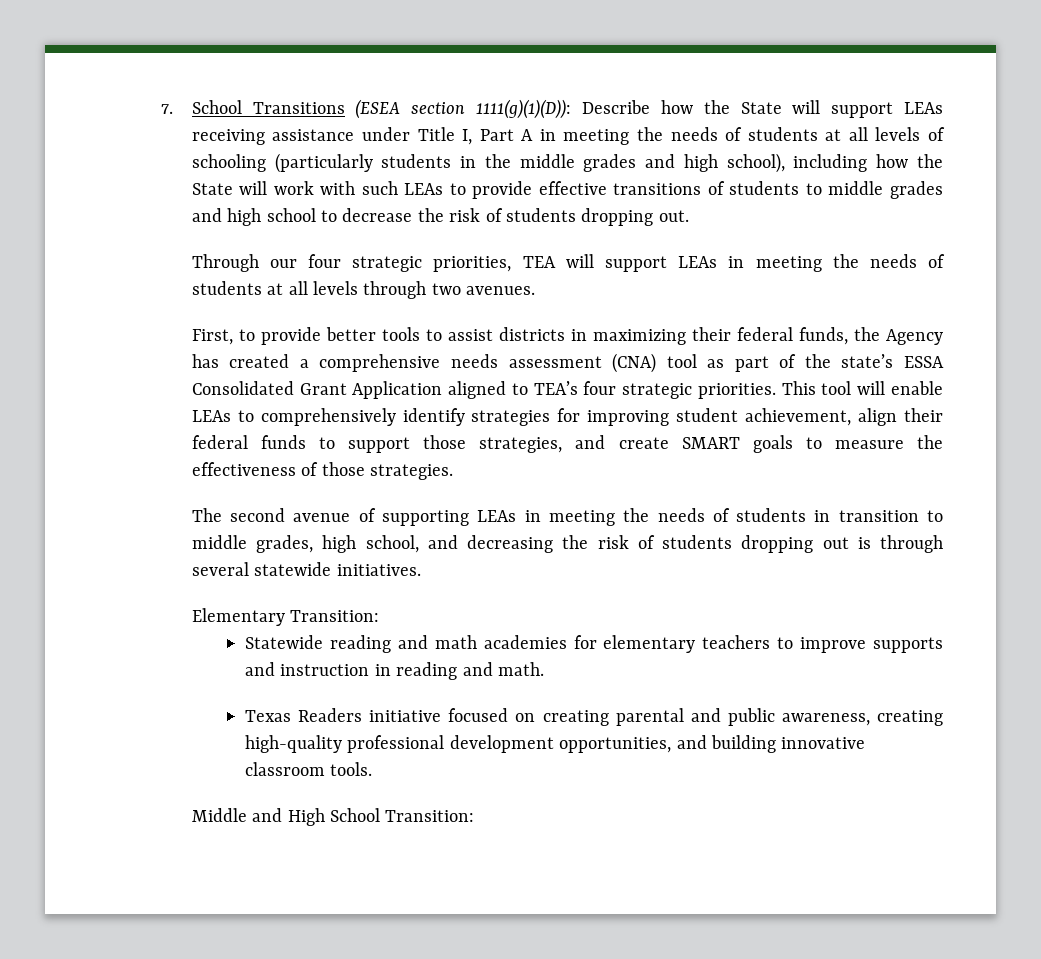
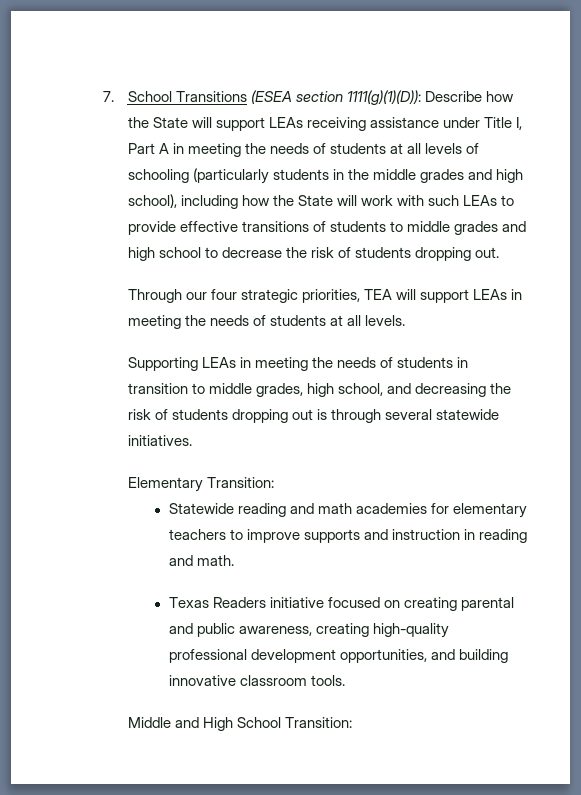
[313,281,536,299] [191,327,944,345] [191,353,944,373] [191,381,944,399] [191,408,943,426] [191,435,944,453] [191,462,454,480] [191,508,470,526] levels through two avenues. // First, to provide better tools to assist districts in maximizing their federal funds, the Agency has created a comprehensive needs assessment (CNA) tool as part of the state’s ESSA Consolidated Grant Application aligned to TEA’s four strategic priorities. This tool will enable LEAs to comprehensively identify strategies for improving student achievement, align their federal funds to support those strategies, and create SMART goals to measure the effectiveness of those strategies. // The second avenue of supporting -> [364,315,405,326] [127,357,198,371] levels. // Supporting

